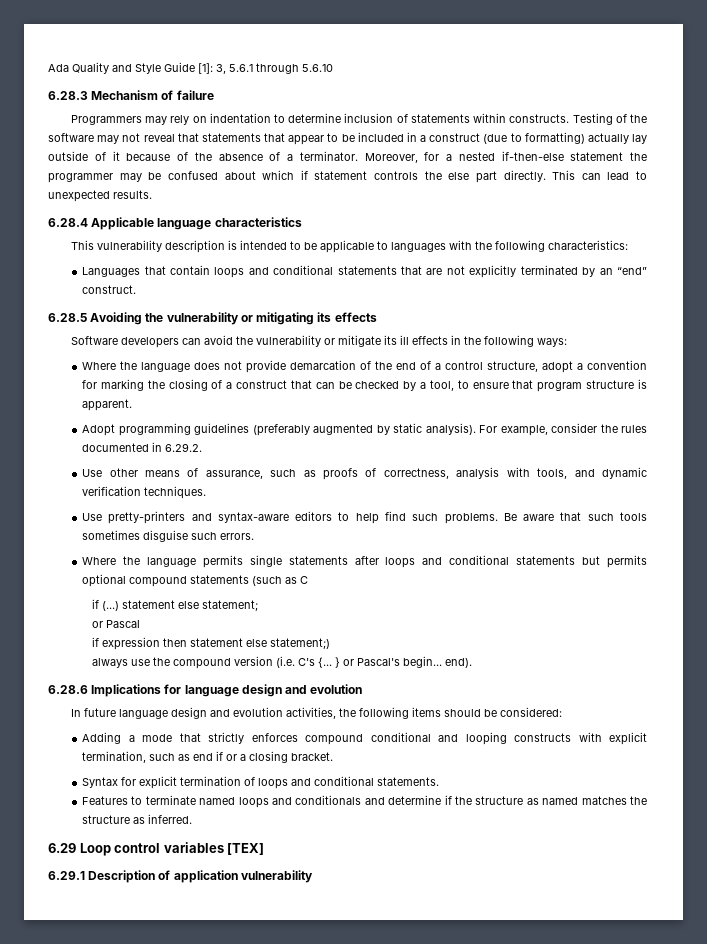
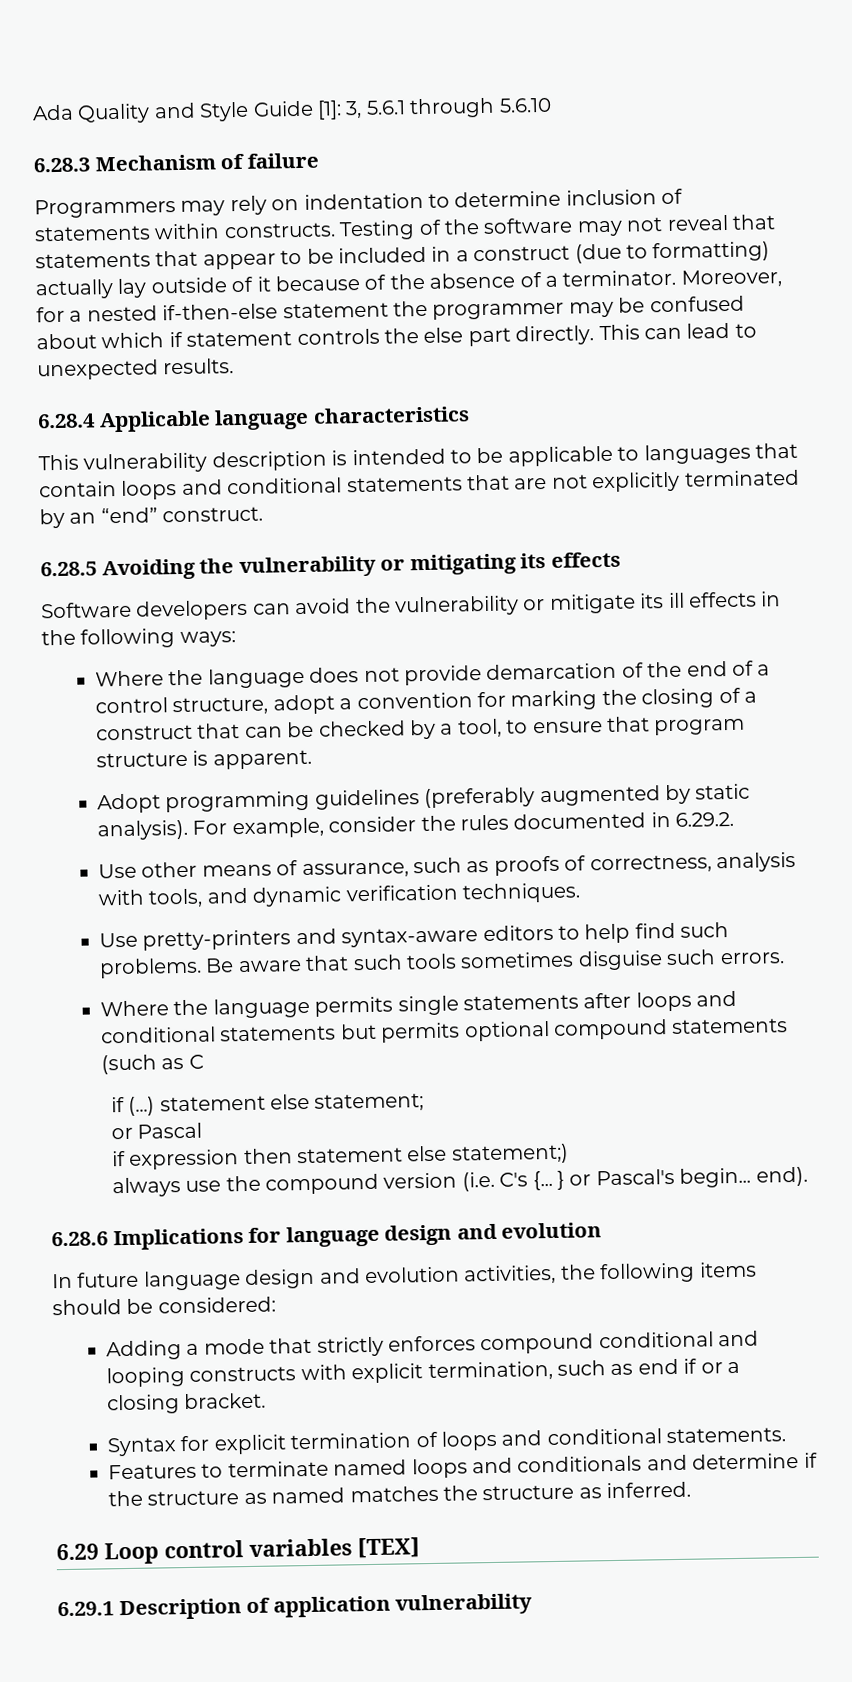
[448,240,628,252] [82,267,141,277] with the following characteristics: // Languages -> (751, 454) none

